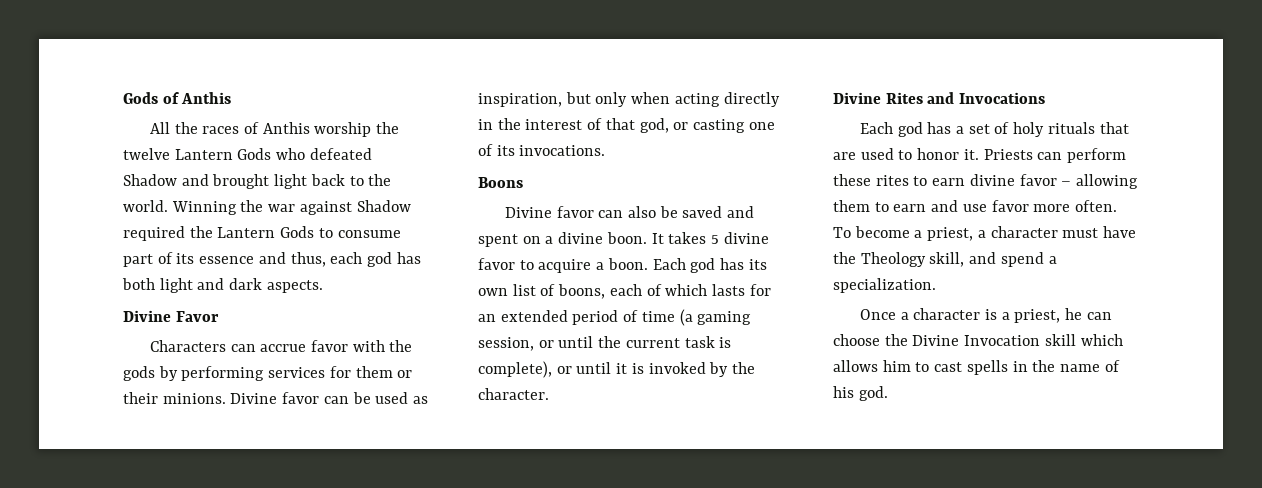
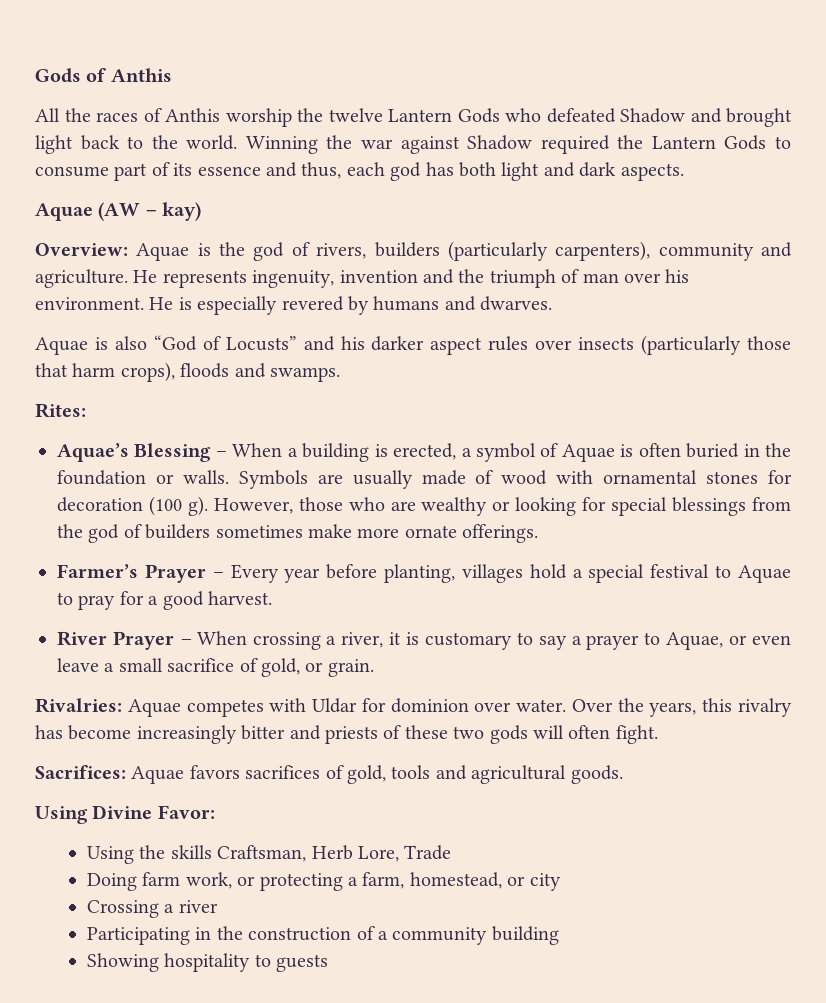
[123,310,219,322] [149,340,413,352] [123,366,413,381] [123,392,429,404] [478,92,780,107] [478,118,775,133] [478,144,606,156] [478,177,523,188] [504,206,755,218] [478,232,769,247] [478,258,767,273] [478,284,771,299] [478,309,752,326] [478,336,732,351] [478,361,756,378] [478,388,549,400] [833,92,1046,104] [859,122,1129,137] [833,148,1127,163] [833,174,1139,189] [833,200,1118,212] [833,226,1137,241] [833,252,1057,267] [833,278,936,293] [859,308,1112,323] [833,334,1123,346] [833,360,1120,375] [833,386,888,401] Divine Favor // Characters can accrue favor with the gods by performing services for them or their minions. Divine favor can be used as inspiration, but only when acting directly in the interest of that god, or casting one of its invocations. // Boons // Divine favor can also be saved and spent on a divine boon. It takes 5 divine favor to acquire a boon. Each god has its own list of boons, each of which lasts for an extended period of time (a gaming session, or until the current task is complete), or until it is invoked by the character. // Divine Rites and Invocations // Each god has a set of holy rituals that are used to honor it. Priests can perform these rites to earn divine favor – allowing them to earn and use favor more often. To become a priest, a character must have the Theology skill, and spend a specialization. // Once a character is a priest, he can choose the Divine Invocation skill which allows him to cast spells in the name of his god. -> [35,202,202,221] [35,241,793,261] [35,269,690,288] [35,296,553,315] [35,335,792,355] [35,362,340,382] [35,403,86,418] [57,443,791,462] [57,470,792,489] [57,496,791,516] [57,524,539,543] [57,564,791,583] [57,591,272,610] [57,631,791,650] [57,658,374,677] [35,698,792,717] [35,725,658,744] [35,765,623,784] [35,805,215,824] [86,845,452,864] [86,872,561,891] [86,900,218,918] [86,926,559,945] [86,953,329,972] Aquae (AW – kay) // Overview: Aquae is the god of rivers, builders (particularly carpenters), community and agriculture. He represents ingenuity, invention and the triumph of man over his environment. He is especially revered by humans and dwarves. // Aquae is also “God of Locusts” and his darker aspect rules over insects (particularly those that harm crops), floods and swamps. // Rites: // Aquae’s Blessing – When a building is erected, a symbol of Aquae is often buried in the foundation or walls. Symbols are usually made of wood with ornamental stones for decoration (100 g). However, those who are wealthy or looking for special blessings from the god of builders sometimes make more ornate offerings. // Farmer’s Prayer – Every year before planting, villages hold a special festival to Aquae to pray for a good harvest. // River Prayer – When crossing a river, it is customary to say a prayer to Aquae, or even leave a small sacrifice of gold, or grain. // Rivalries: Aquae competes with Uldar for dominion over water. Over the years, this rivalry has become increasingly bitter and priests of these two gods will often fight. // Sacrifices: Aquae favors sacrifices of gold, tools and agricultural goods. // Using Divine Favor: // Using the skills Craftsman, Herb Lore, Trade // Doing farm work, or protecting a farm, homestead, or city // Crossing a river // Participating in the construction of a community building // Showing hospitality to guests

